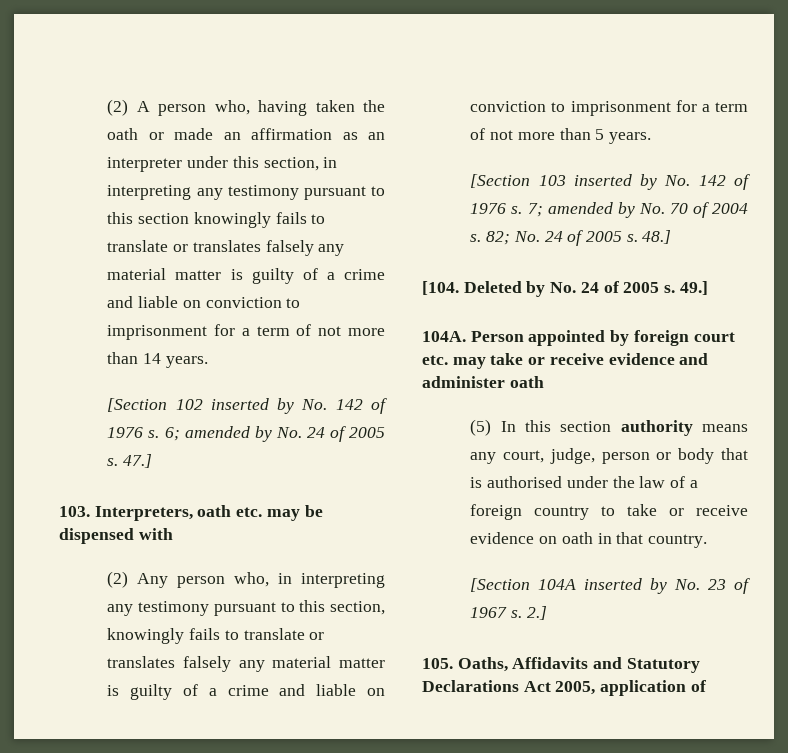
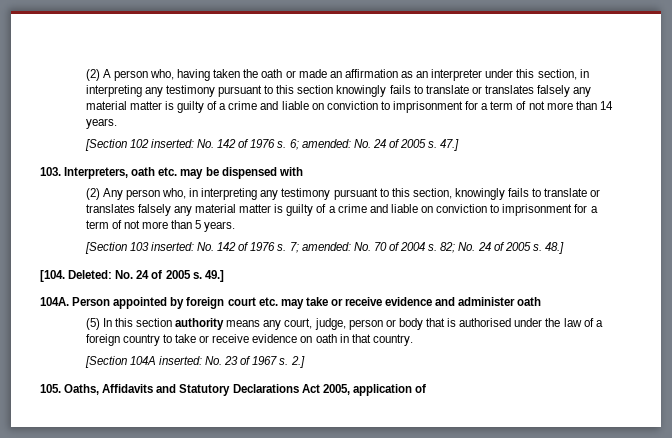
[210,398,295,414] inserted by -> [150,139,194,148] inserted:
[184,426,272,442] amended by -> [301,139,351,148] amended:
[573,174,658,190] inserted by -> [150,242,194,251] inserted:
[547,202,635,218] amended by -> [301,242,351,251] amended:
[463,281,546,297] Deleted by -> [68,270,113,279] Deleted:
[584,578,668,594] inserted by -> [158,356,202,365] inserted:

